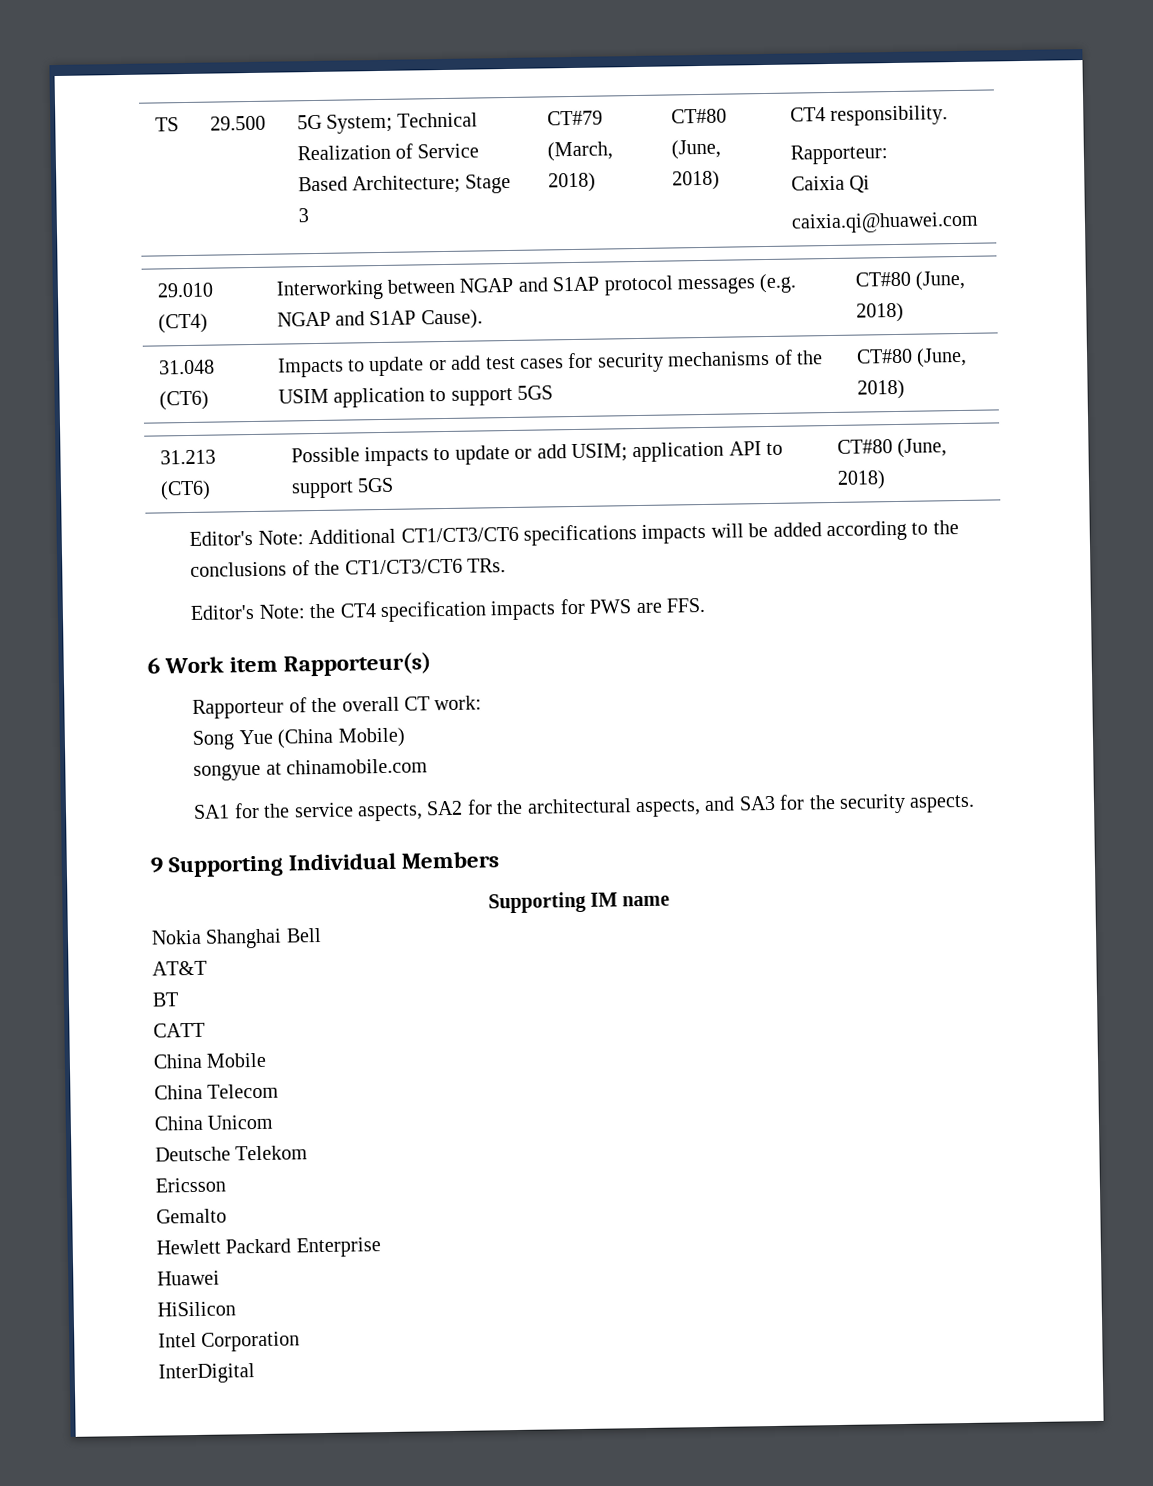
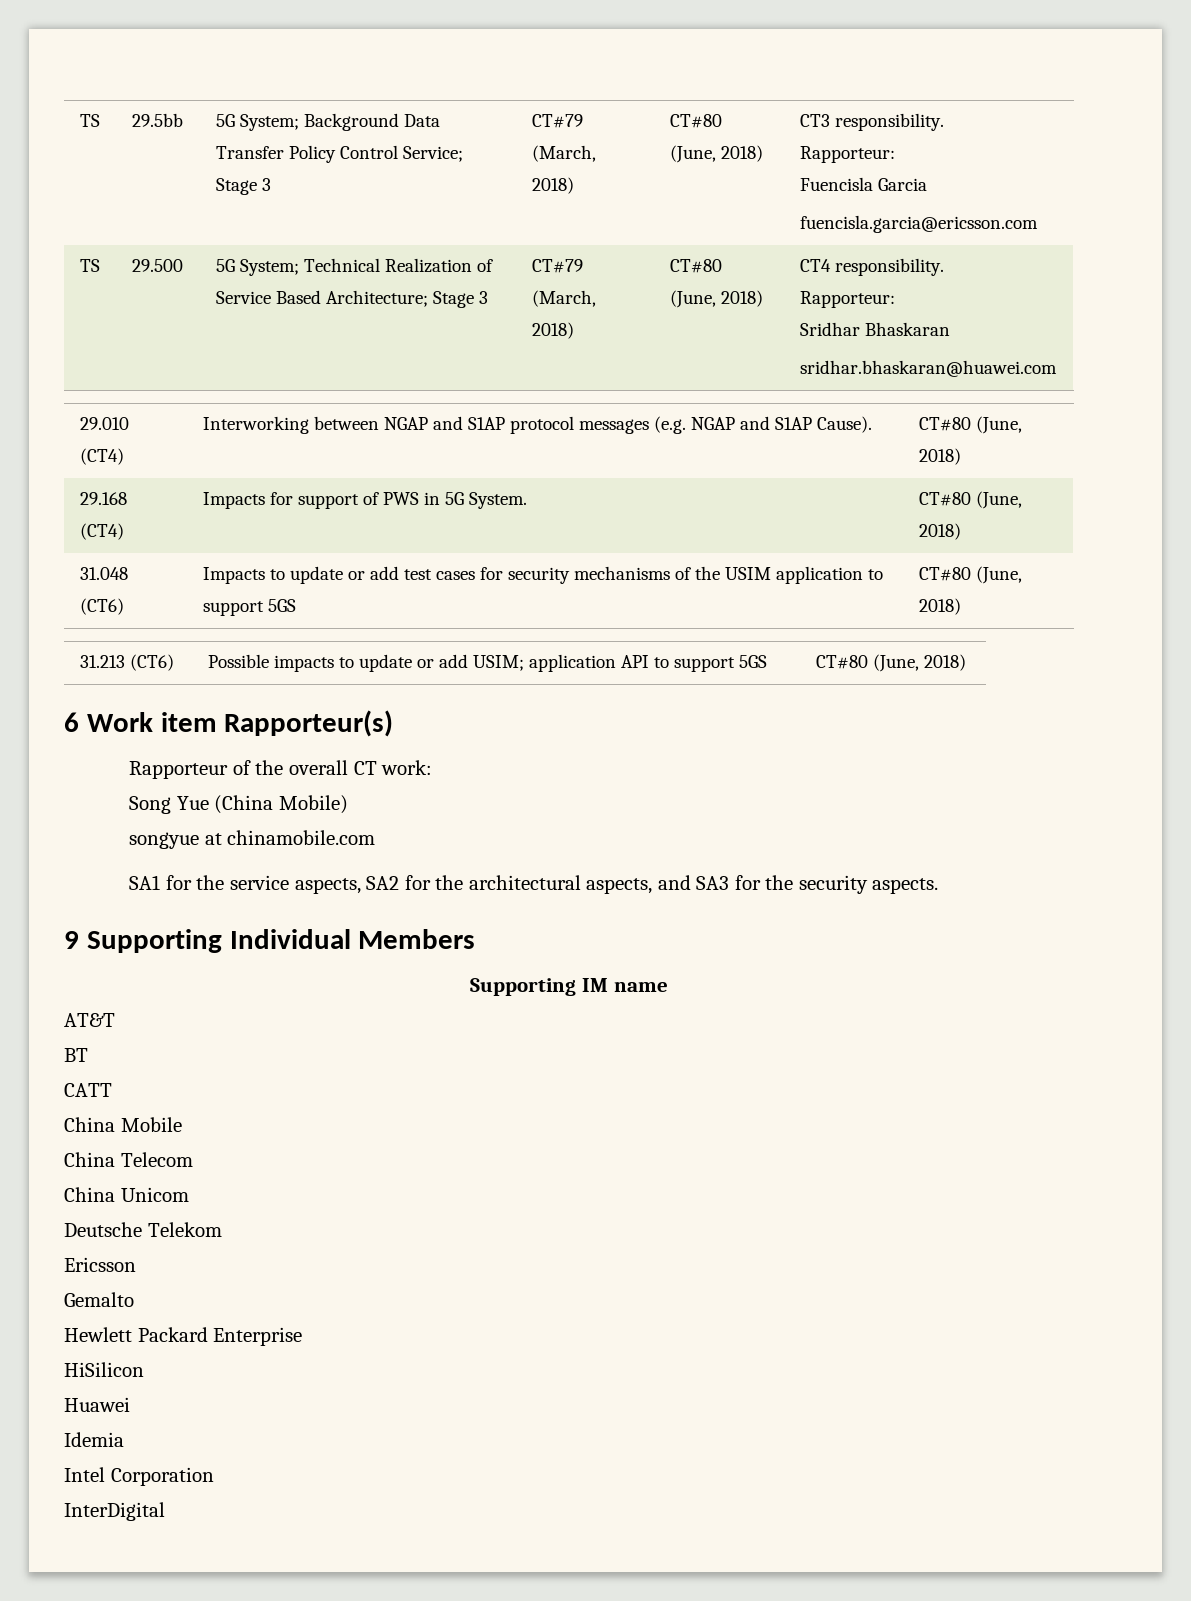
[154,117,179,132] TS -> [79,114,100,127] [131,113,183,127] [215,113,440,131] [215,145,463,163] [215,178,271,195] [531,114,583,128] [531,145,596,162] [531,177,574,194] [669,114,722,128] [669,145,763,163] [799,113,944,131] [799,146,895,163] [799,177,927,191] [799,215,1038,233] [79,259,100,272] TS | 29.5bb | 5G System; Background Data Transfer Policy Control Service; Stage 3 | CT#79 (March, 2018) | CT#80 (June, 2018) | CT3 responsibility. // Rapporteur: // Fuencisla Garcia // fuencisla.garcia@ericsson.com // TS
[790,175,871,193] [790,211,979,234] Caixia Qi // caixia.qi@huawei.com -> [799,322,950,336] [799,360,1057,377] Sridhar Bhaskaran // sridhar.bhaskaran@huawei.com
(904, 312) none -> [79,492,127,505] [79,523,124,540] [202,492,527,509] [918,491,1022,509] [918,523,961,540] // 29.168 (CT4) | Impacts for support of PWS in 5G System. | CT#80 (June, 2018)
[189,520,959,546] [190,558,507,577] [190,597,706,623] // Editor's Note: Additional CT1/CT3/CT6 specifications impacts will be added according to the conclusions of the CT1/CT3/CT6 TRs. // Editor's Note: the CT4 specification impacts for PWS are FFS. -> (966, 662) none
[151,927,322,949] // Nokia Shanghai Bell -> (668, 987) none
(381, 1247) none -> [64,1362,144,1377] // HiSilicon
[157,1301,236,1317] HiSilicon -> [64,1432,124,1447] Idemia

